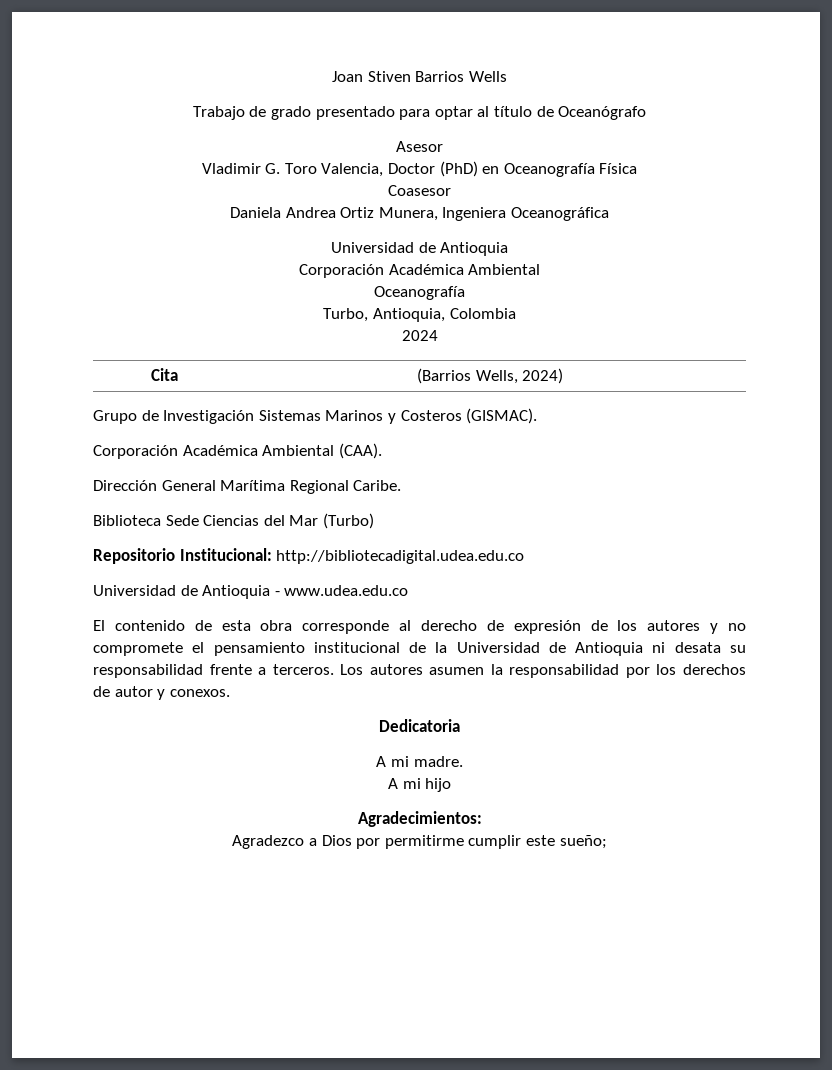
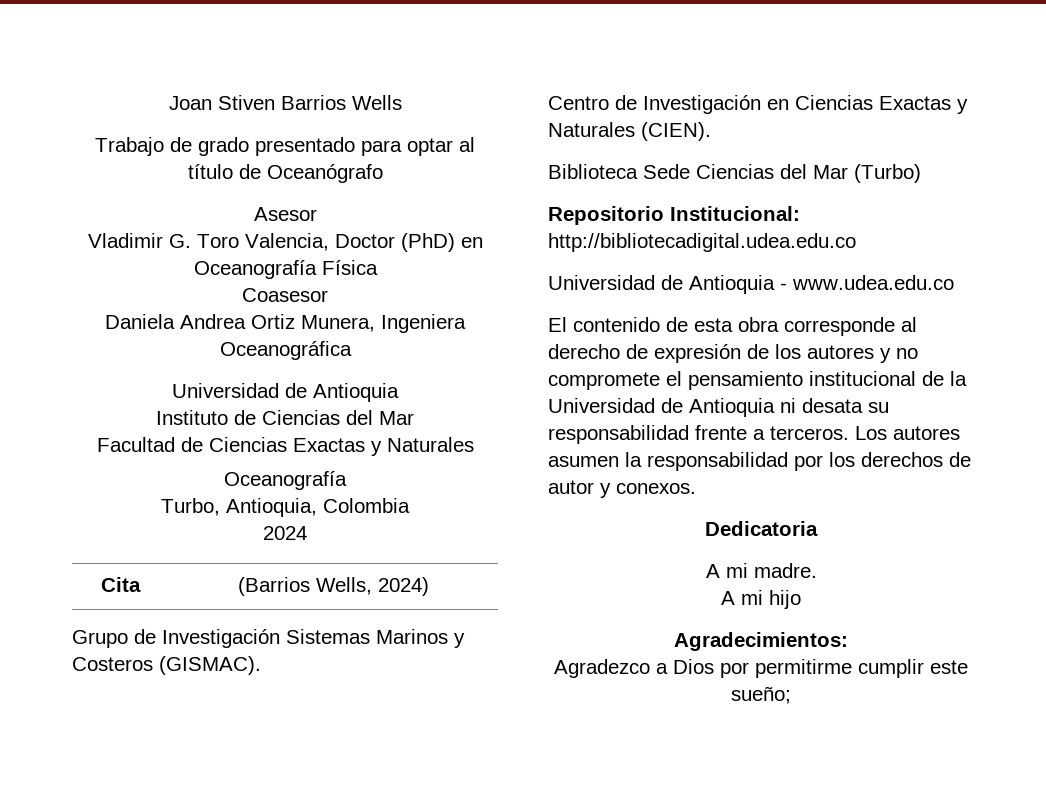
[298,264,541,278] Corporación Académica Ambiental -> [156,410,414,425] [96,437,474,456] Instituto de Ciencias del Mar // Facultad de Ciencias Exactas y Naturales
[93,443,382,459] [93,480,402,494] Corporación Académica Ambiental (CAA). // Dirección General Marítima Regional Caribe. -> [548,95,968,114] [548,122,711,141] Centro de Investigación en Ciencias Exactas y Naturales (CIEN).

